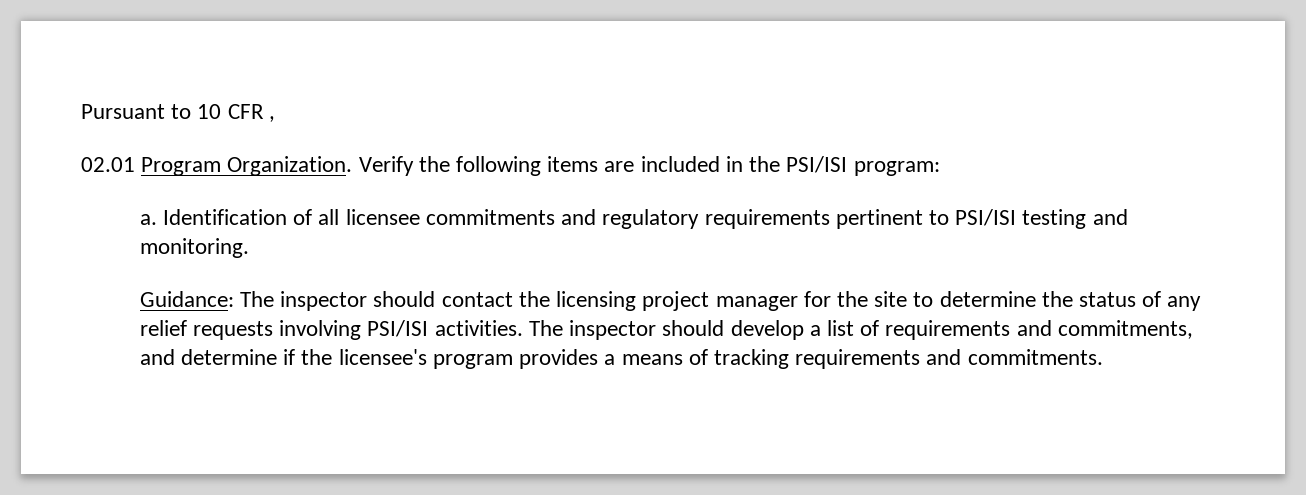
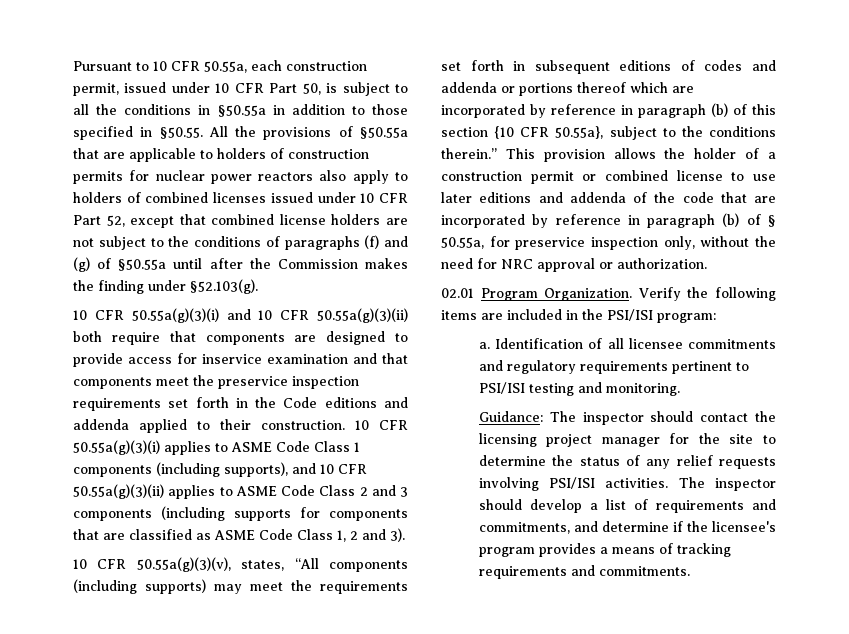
[268,116,275,122] , -> [204,60,367,73] [73,82,409,96] [73,104,408,117] [73,126,408,140] [73,148,369,162] [73,170,408,184] [73,192,409,203] [73,214,408,228] [73,235,408,250] [73,257,408,272] [73,279,258,294] [73,308,409,323] [73,331,408,345] [73,353,408,367] [73,375,359,389] [73,397,408,411] [73,419,408,433] [73,440,360,455] [73,462,367,477] [73,484,408,499] [73,506,408,521] [73,528,405,542] [73,557,408,572] [73,579,408,594] [441,60,776,74] [441,82,694,96] [441,103,776,118] [441,126,776,140] [441,148,776,162] [441,170,776,184] [441,192,776,203] [441,213,776,228] [441,236,776,250] [441,258,707,272] 50.55a, each construction permit, issued under 10 CFR Part 50, is subject to all the conditions in §50.55a in addition to those specified in §50.55. All the provisions of §50.55a that are applicable to holders of construction permits for nuclear power reactors also apply to holders of combined licenses issued under 10 CFR Part 52, except that combined license holders are not subject to the conditions of paragraphs (f) and (g) of §50.55a until after the Commission makes the finding under §52.103(g). // 10 CFR 50.55a(g)(3)(i) and 10 CFR 50.55a(g)(3)(ii) both require that components are designed to provide access for inservice examination and that components meet the preservice inspection requirements set forth in the Code editions and addenda applied to their construction. 10 CFR 50.55a(g)(3)(i) applies to ASME Code Class 1 components (including supports), and 10 CFR 50.55a(g)(3)(ii) applies to ASME Code Class 2 and 3 components (including supports for components that are classified as ASME Code Class 1, 2 and 3). // 10 CFR 50.55a(g)(3)(v), states, “All components (including supports) may meet the requirements set forth in subsequent editions of codes and addenda or portions thereof which are incorporated by reference in paragraph (b) of this section {10 CFR 50.55a}, subject to the conditions therein.” This provision allows the holder of a construction permit or combined license to use later editions and addenda of the code that are incorporated by reference in paragraph (b) of § 50.55a, for preservice inspection only, without the need for NRC approval or authorization.

